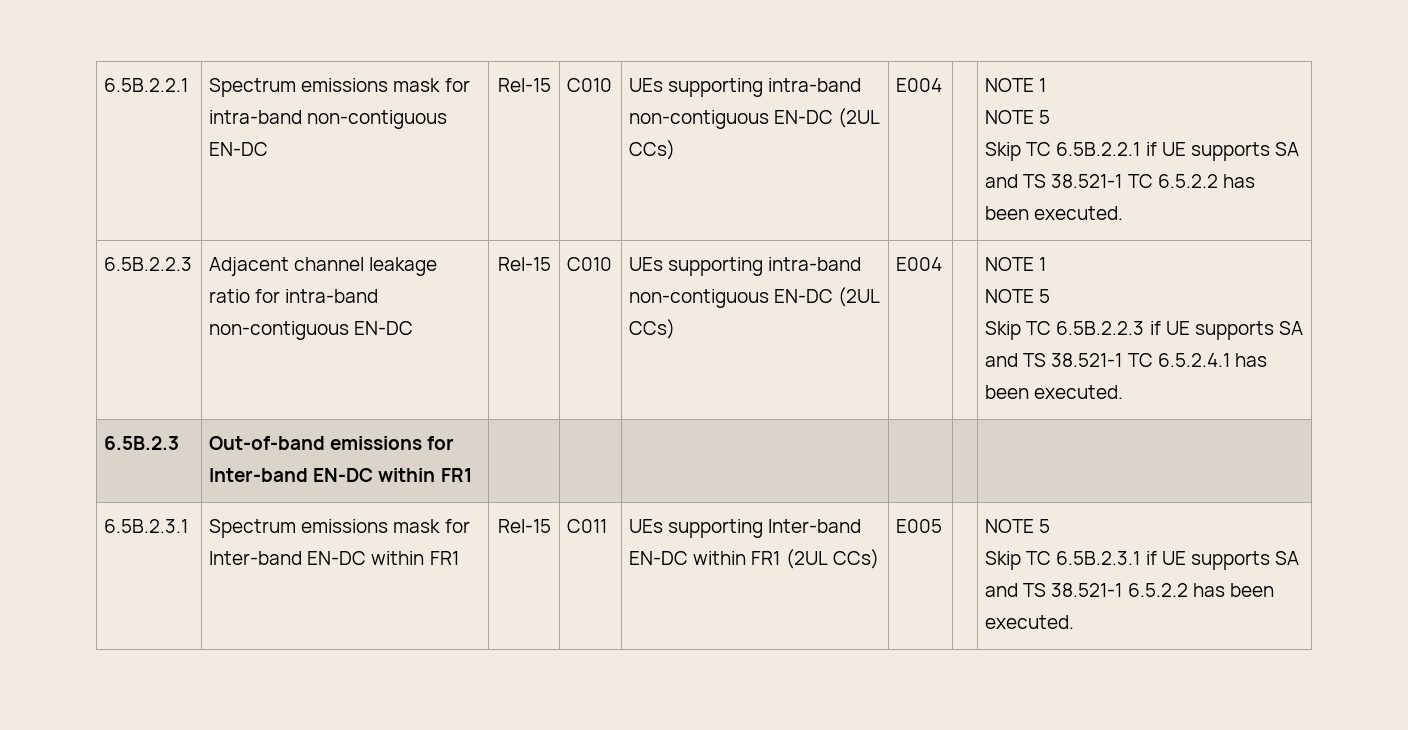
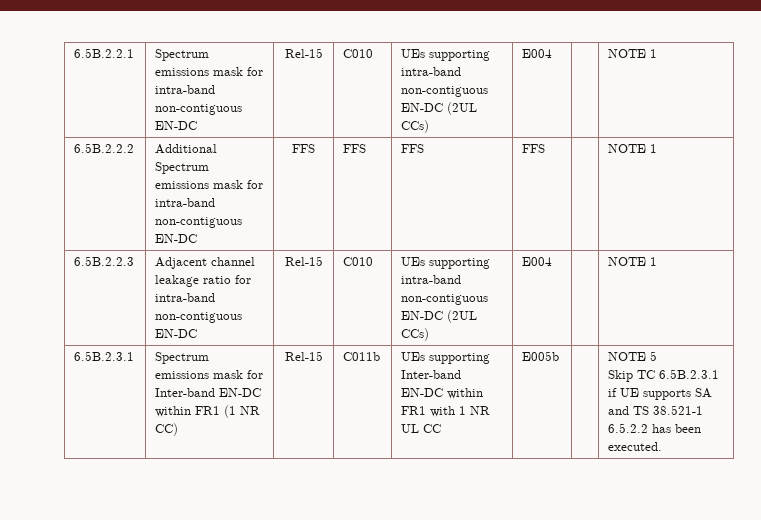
[985,110,1051,124] [985,142,1299,161] [985,174,1255,188] [985,206,1124,220] // NOTE 5 // Skip TC 6.5B.2.2.1 if UE supports SA and TS 38.521-1 TC 6.5.2.2 has been executed. -> [74,143,135,153] [155,144,218,154] [155,162,210,174] [155,180,264,189] [155,198,216,207] [155,217,243,228] [155,234,198,243] [292,144,315,153] [343,144,367,153] [401,144,425,153] [522,144,546,153] [608,144,658,153] // 6.5B.2.2.2 | Additional Spectrum emissions mask for intra-band non-contiguous EN-DC | FFS | FFS | FFS | FFS | | NOTE 1
[985,289,1051,303] [985,321,1303,340] [985,353,1267,367] [985,385,1124,399] [104,436,180,450] [209,436,455,450] [209,468,472,482] // NOTE 5 // Skip TC 6.5B.2.2.3 if UE supports SA and TS 38.521-1 TC 6.5.2.4.1 has been executed. // 6.5B.2.3 | Out-of-band emissions for Inter-band EN-DC within FR1 | | | | | | -> (658, 261) none
[497,519,551,533] [567,519,608,533] | Rel-15 | C011 -> [224,405,261,418] [155,423,179,436] [284,351,323,361] [343,352,381,361] (1 NR CC) | Rel-15 | C011b
[785,549,879,569] [896,519,943,533] (2UL CCs) | E005 -> [430,406,491,417] [401,424,442,433] [522,351,560,361] with 1 NR UL CC | E005b

